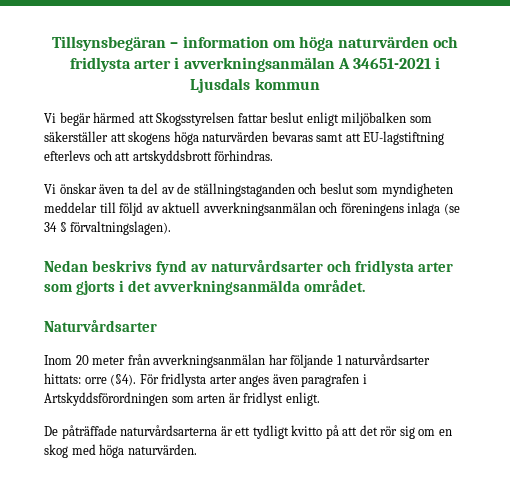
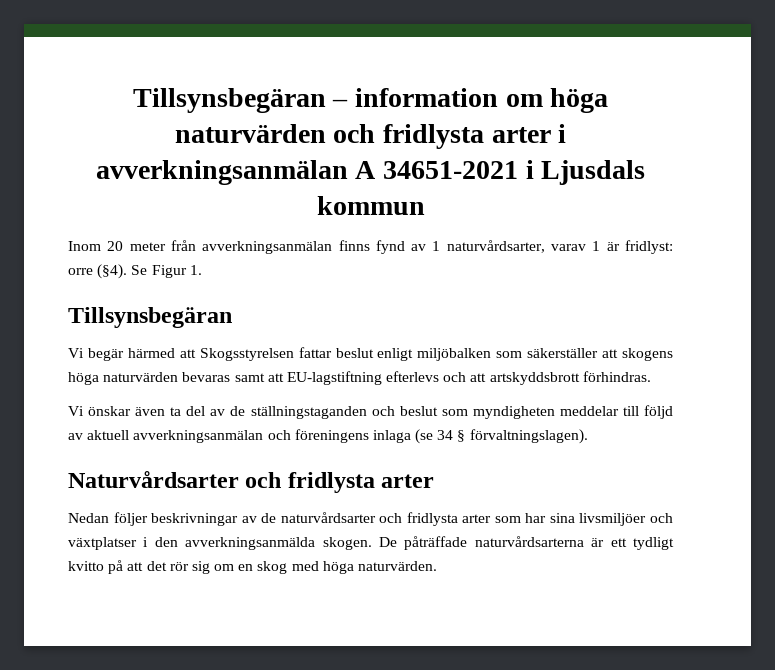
(320, 84) none -> [68,240,673,254] [68,264,202,279] [68,307,232,328] // Inom 20 meter från avverkningsanmälan finns fynd av 1 naturvårdsarter, varav 1 är fridlyst: orre (§4). Se Figur 1. // Tillsynsbegäran
[44,260,208,275] Nedan beskrivs fynd av -> [68,471,435,493] [68,512,277,526] Naturvårdsarter och fridlysta arter // Nedan följer beskrivningar av de
[76,280,366,295] [44,320,157,332] [44,354,431,368] [44,373,367,387] [44,392,320,406] gjorts i det avverkningsanmälda området. // Naturvårdsarter // Inom 20 meter från avverkningsanmälan har följande 1 naturvårdsarter hittats: orre (§4). För fridlysta arter anges även paragrafen i Artskyddsförordningen som arten är fridlyst enligt. // -> [525,513,674,526] [68,537,372,550] har sina livsmiljöer och växtplatser i den avverkningsanmälda skogen.

